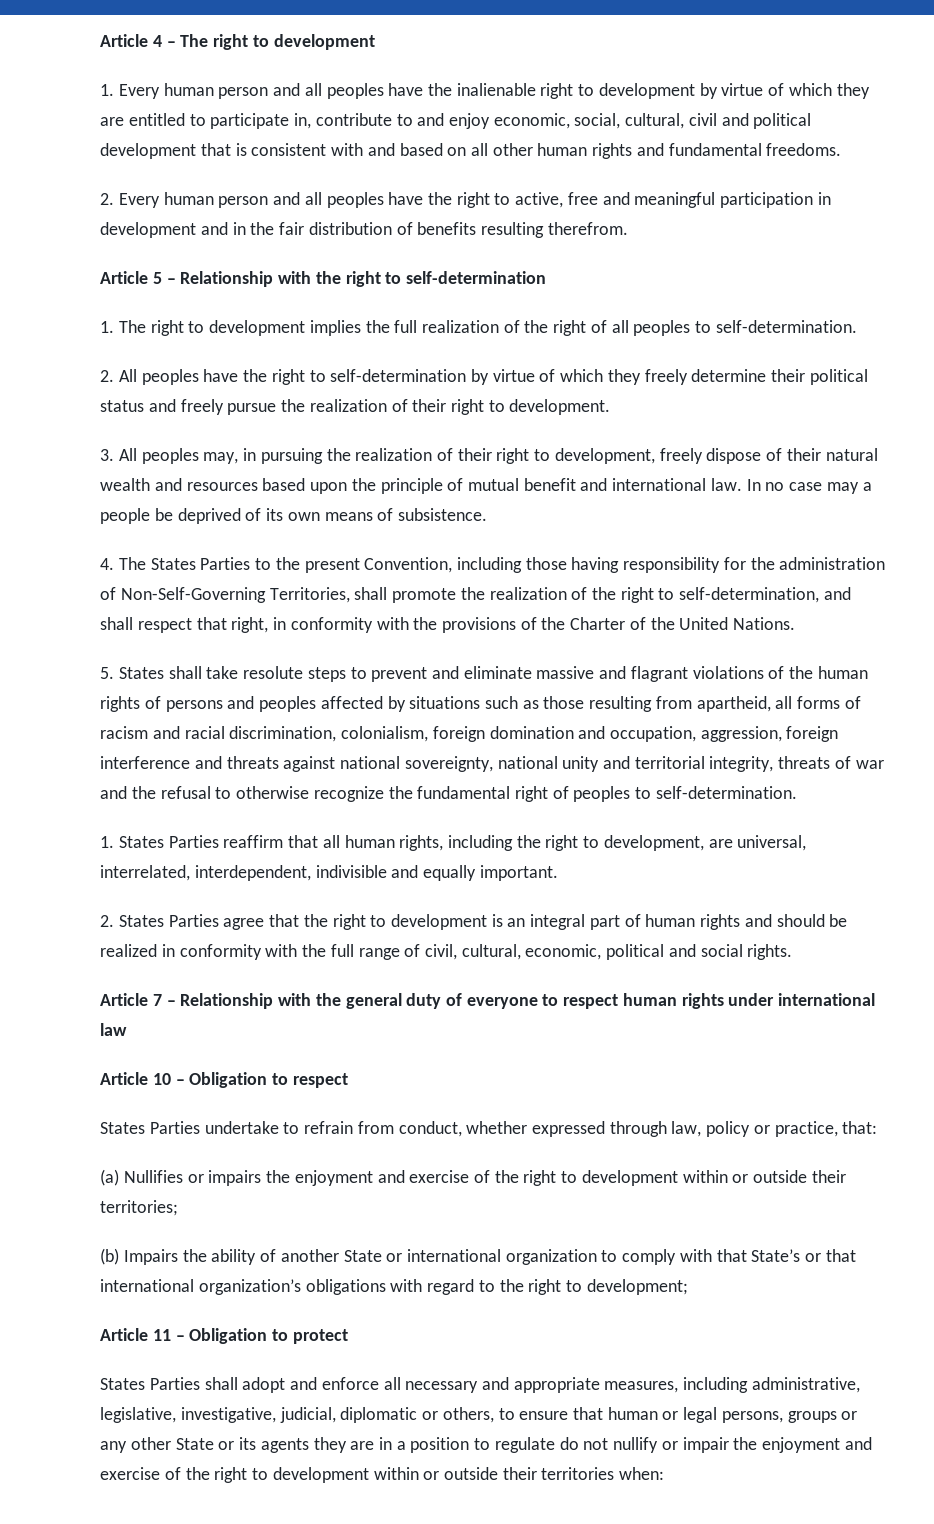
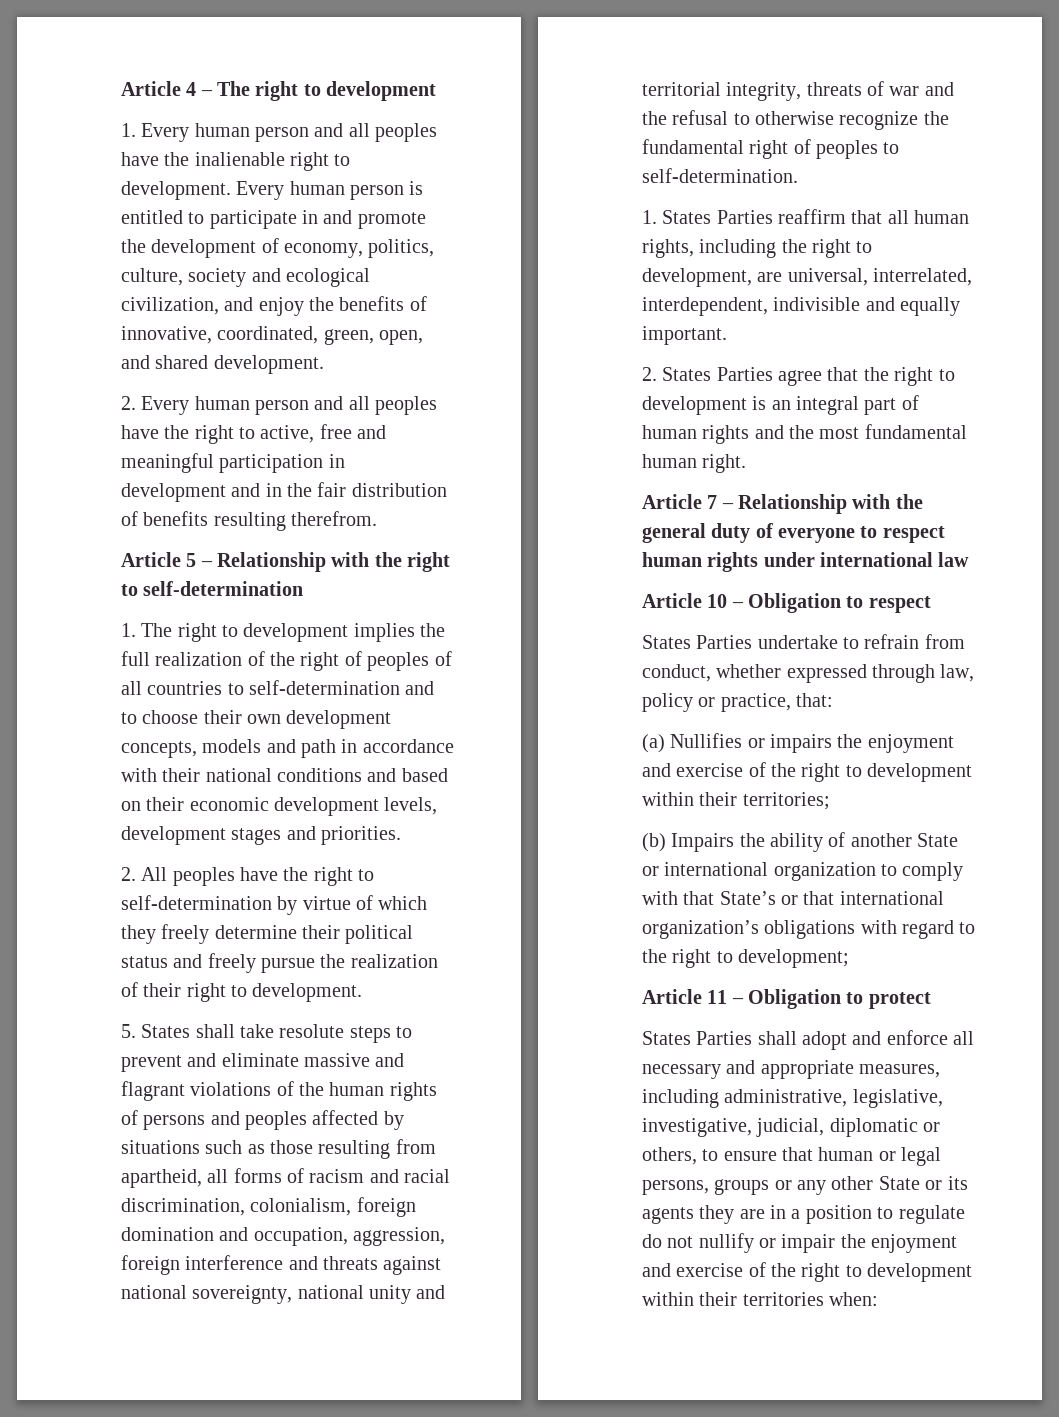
[598,83,870,99] [100,113,812,129] [100,143,842,159] development by virtue of which they are entitled to participate in, contribute to and enjoy economic, social, cultural, civil and political development that is consistent with and based on all other human rights and fundamental freedoms. -> [120,181,424,200] [120,210,426,229] [120,238,435,258] [120,268,371,287] [120,296,427,316] [120,326,424,345] [120,355,324,374] development. Every human person is entitled to participate in and promote the development of economy, politics, culture, society and ecological civilization, and enjoy the benefits of innovative, coordinated, green, open, and shared development.
[611,320,857,336] all peoples to self-determination. -> [367,651,452,671] [120,680,435,695] [120,710,392,729] [120,739,454,758] [120,768,448,782] [120,797,438,816] [120,826,402,845] peoples of all countries to self-determination and to choose their own development concepts, models and path in accordance with their national conditions and based on their economic development levels, development stages and priorities.
[100,448,878,464] [100,478,872,494] [100,508,488,524] [100,557,886,573] [100,587,851,603] [100,617,796,633] // 3. All peoples may, in pursuing the realization of their right to development, freely dispose of their natural wealth and resources based upon the principle of mutual benefit and international law. In no case may a people be deprived of its own means of subsistence. // 4. The States Parties to the present Convention, including those having responsibility for the administration of Non-Self-Governing Territories, shall promote the realization of the right to self-determination, and shall respect that right, in conformity with the provisions of the Charter of the United Nations. -> (363, 992) none
[776,914,848,927] [100,944,793,960] should be realized in conformity with the full range of civil, cultural, economic, political and social rights. -> [789,424,967,439] [641,454,747,473] the most fundamental human right.
[732,1170,808,1183] or outside -> (694, 799) none
[423,1467,499,1480] or outside -> (694, 1299) none

